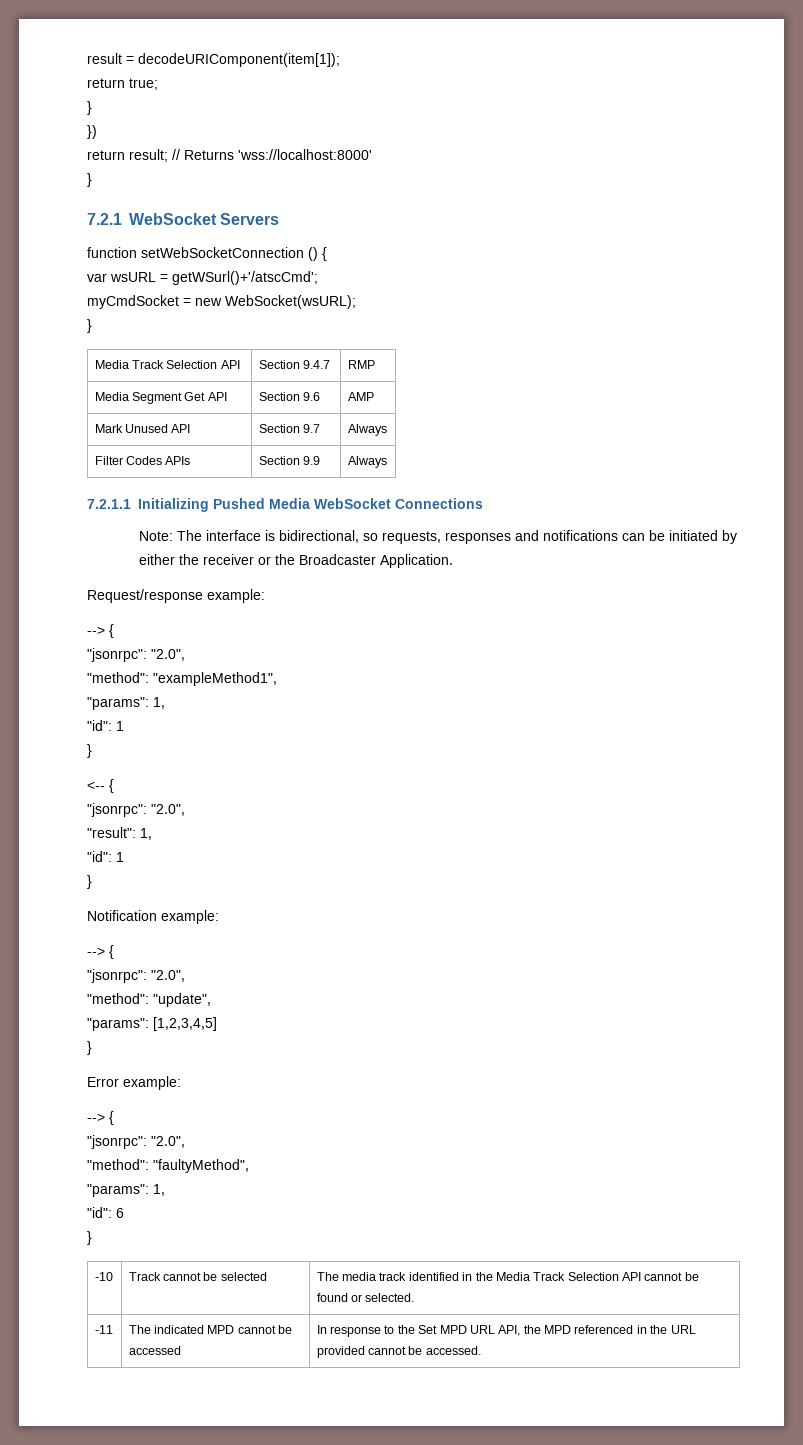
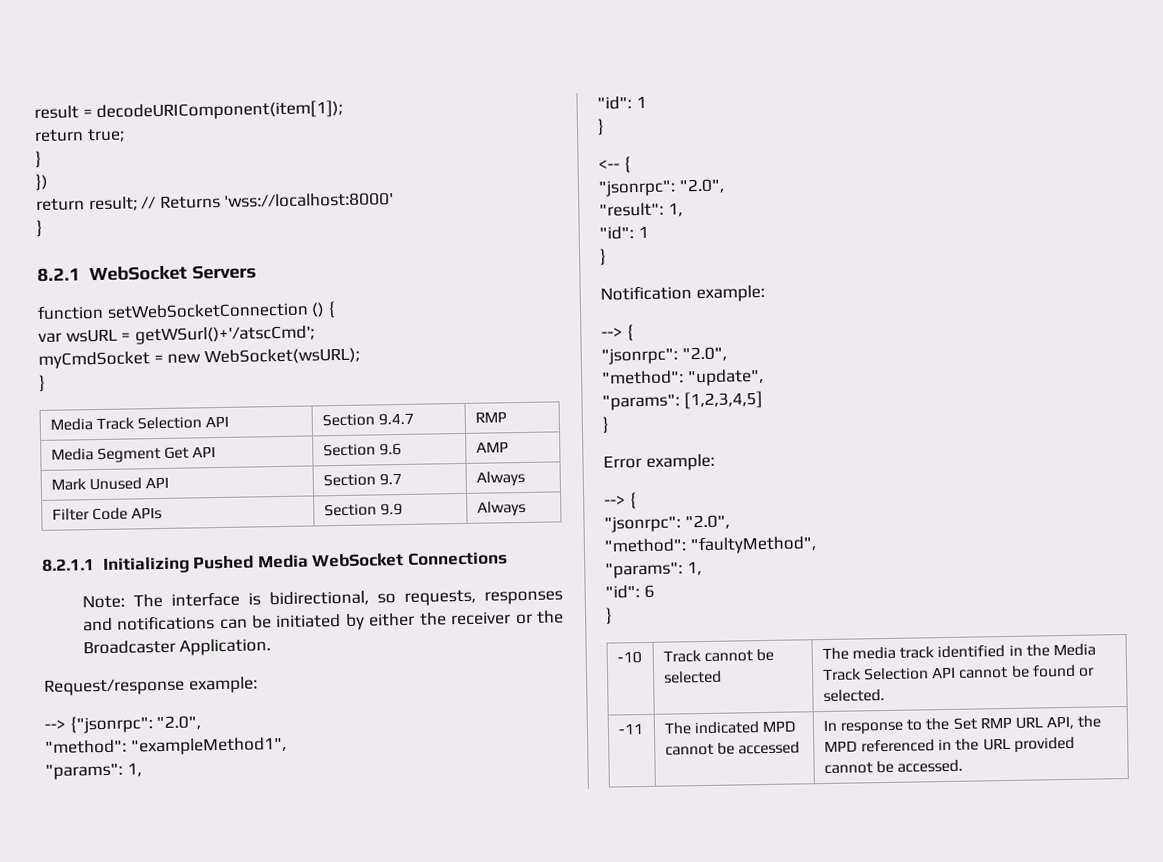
[87,213,122,225] 7.2.1 -> [37,267,81,282] 8.2.1
[126,456,163,465] Codes -> [92,507,129,521] Code
[87,499,131,509] 7.2.1.1 -> [42,558,95,572] 8.2.1.1
[109,624,114,638] [87,648,147,662] { // "jsonrpc": -> [69,715,153,734] {"jsonrpc":
[439,1325,467,1334] MPD -> [979,716,1012,729] RMP

